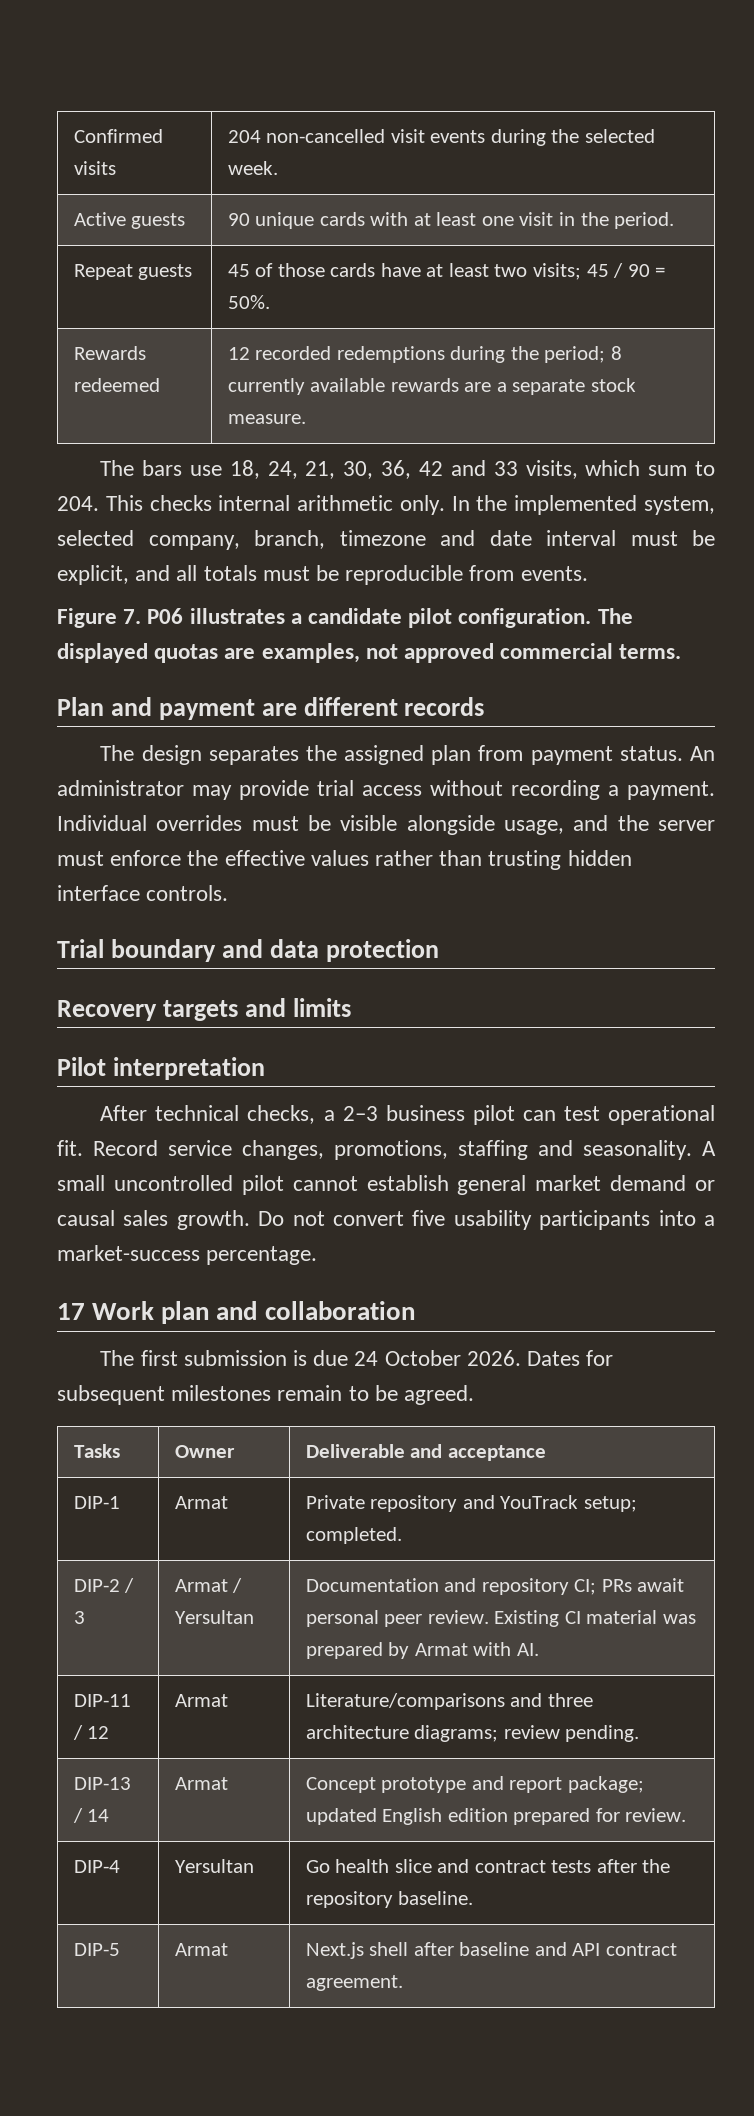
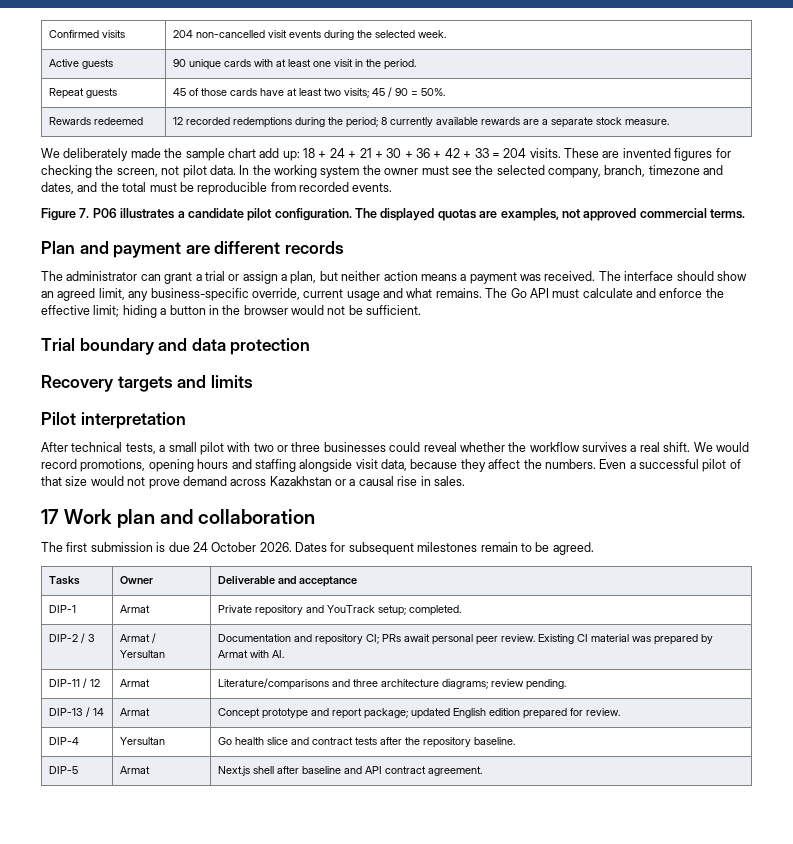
[100,460,715,479] [57,495,715,515] The bars use 18, 24, 21, 30, 36, 42 and 33 visits, which sum to 204. This checks internal arithmetic only. In the implemented system, -> [41,148,731,161] [41,165,494,178] We deliberately made the sample chart add up: 18 + 24 + 21 + 30 + 36 + 42 + 33 = 204 visits. These are invented figures for checking the screen, not pilot data. In the working system the owner must see the
[489,530,715,546] [57,565,257,585] date interval must be explicit, and all totals -> [41,182,147,194] dates, and the total
(515, 573) none -> [299,182,349,192] recorded
[141,745,715,765] [57,780,715,800] [57,815,715,835] [57,850,632,870] [57,885,229,901] design separates the assigned plan from payment status. An administrator may provide trial access without recording a payment. Individual overrides must be visible alongside usage, and the server must enforce the effective values rather than trusting hidden interface controls. -> [66,271,747,284] [41,288,724,301] [41,305,422,318] administrator can grant a trial or assign a plan, but neither action means a payment was received. The interface should show an agreed limit, any business-specific override, current usage and what remains. The Go API must calculate and enforce the effective limit; hiding a button in the browser would not be sufficient.
[247,1105,715,1125] [57,1140,716,1160] [57,1175,715,1195] [57,1210,715,1230] [57,1245,318,1265] checks, a 2–3 business pilot can test operational fit. Record service changes, promotions, staffing and seasonality. A small uncontrolled pilot cannot establish general market demand or causal sales growth. Do not convert five usability participants into a market-success percentage. -> [125,442,749,455] [41,459,741,472] [41,476,465,489] tests, a small pilot with two or three businesses could reveal whether the workflow survives a real shift. We would record promotions, opening hours and staffing alongside visit data, because they affect the numbers. Even a successful pilot of that size would not prove demand across Kazakhstan or a causal rise in sales.

